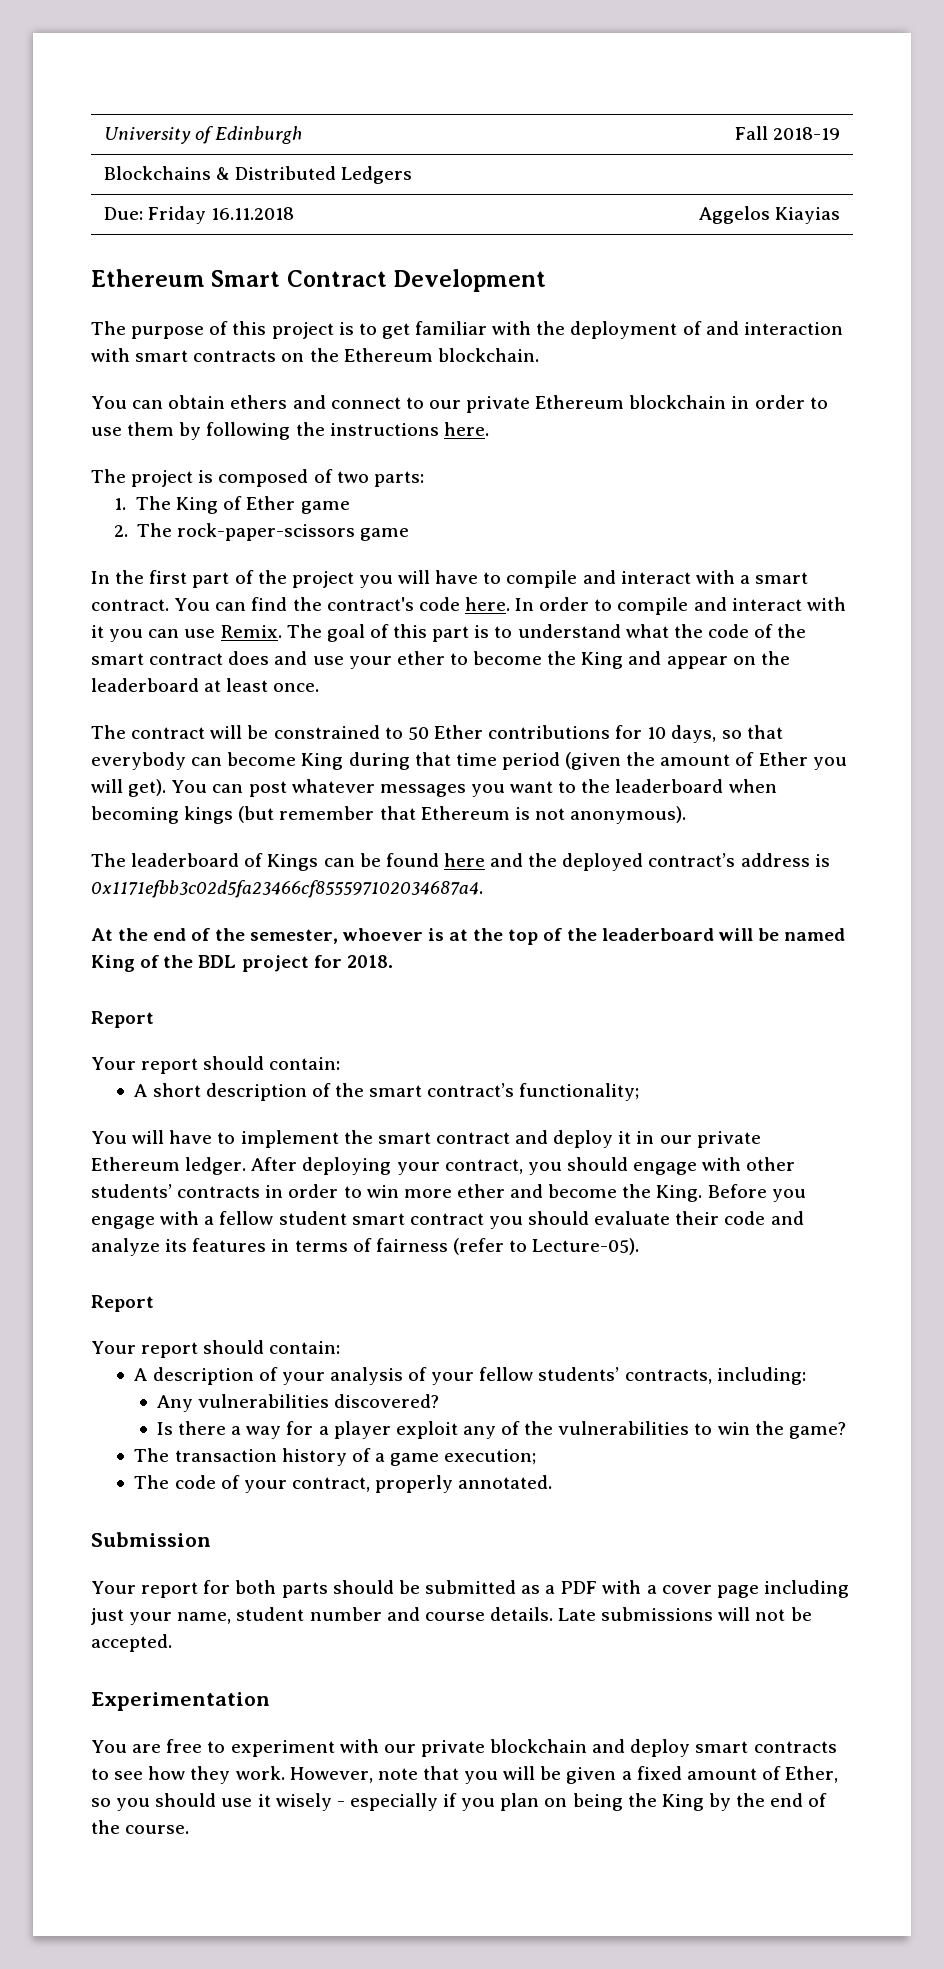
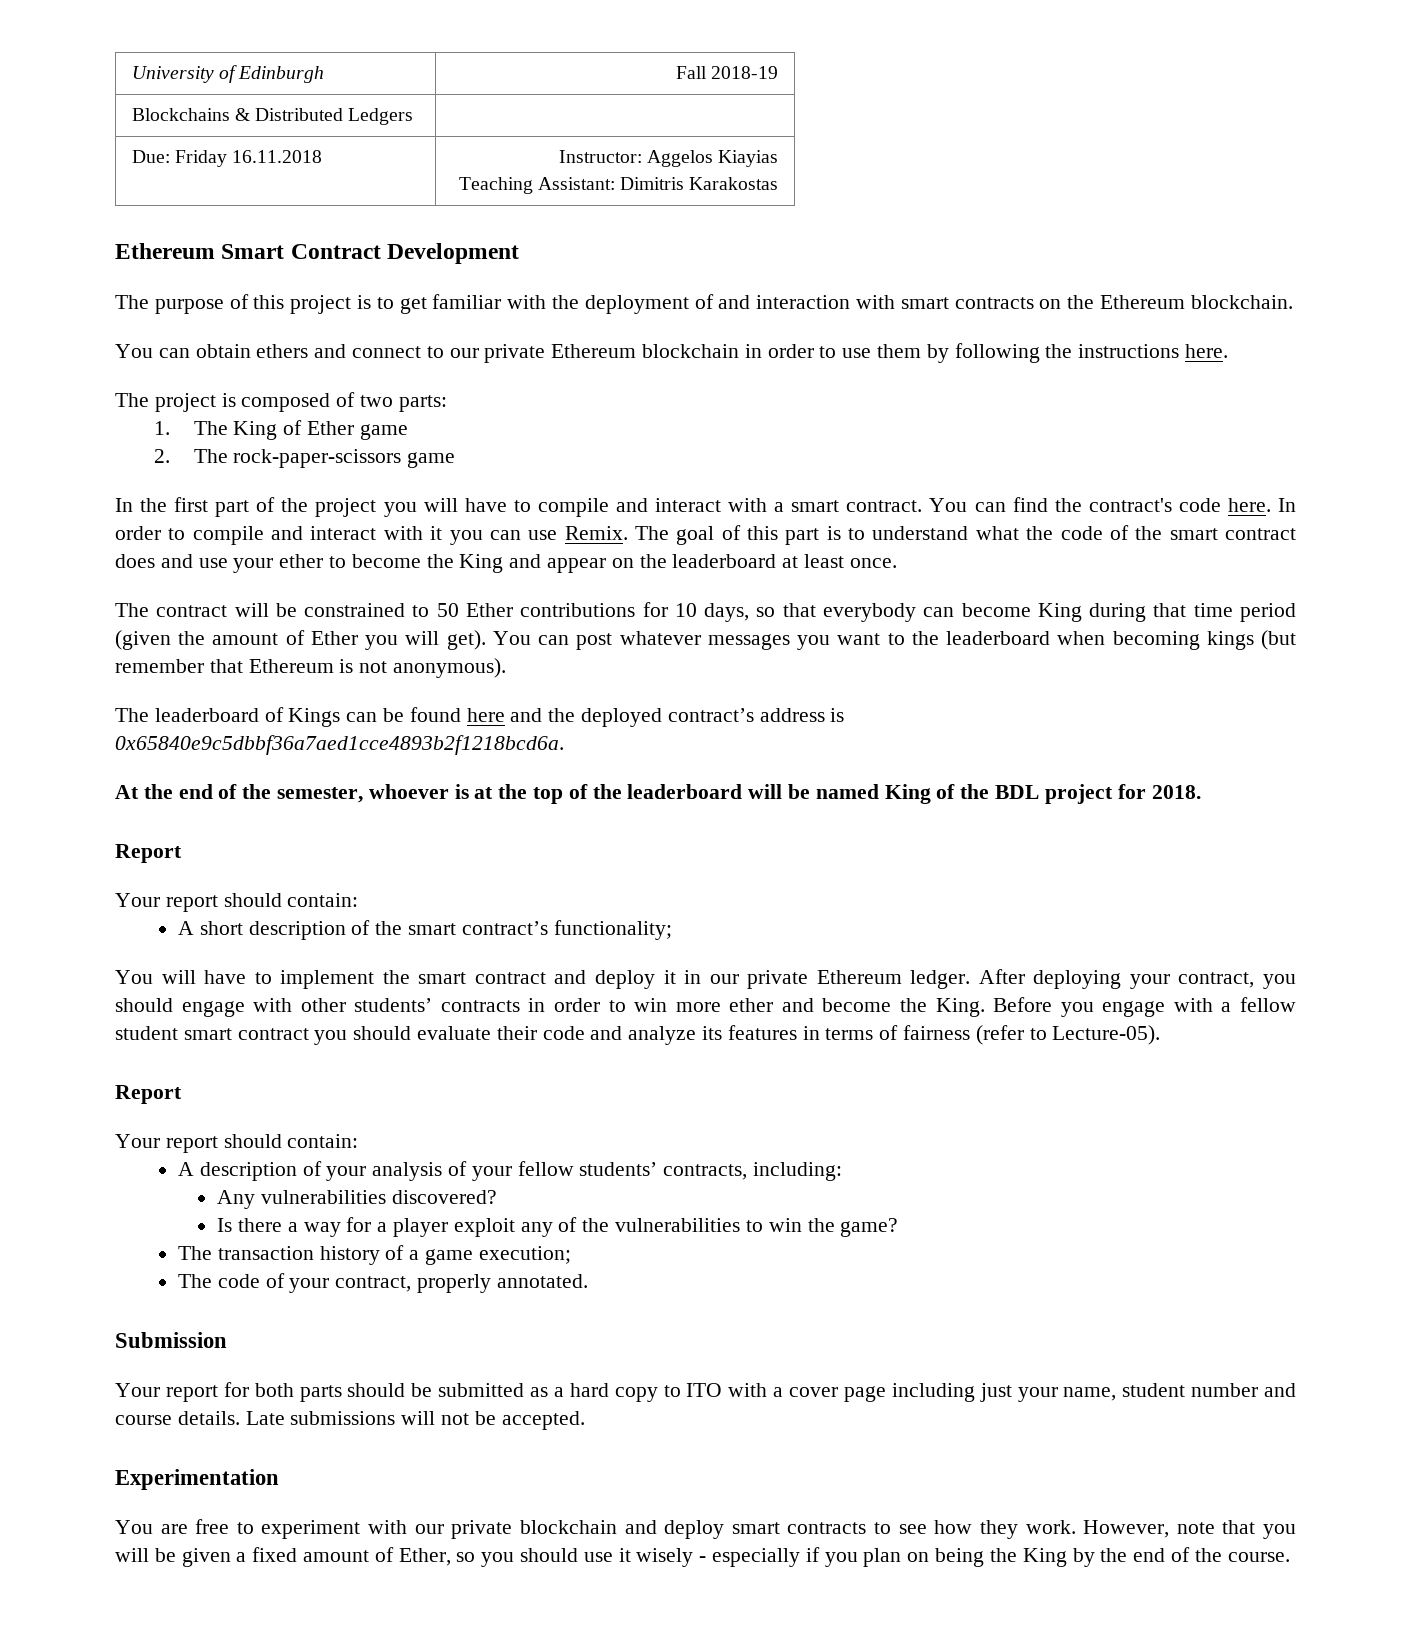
(295, 213) none -> [558,150,642,163] Instructor:
(840, 215) none -> [458,177,779,194] // Teaching Assistant: Dimitris Karakostas
[91,880,483,898] 0x1171efbb3c02d5fa23466cf855597102034687a4. -> [115,735,564,755] 0x65840e9c5dbbf36a7aed1cce4893b2f1218bcd6a.
[560,1581,598,1594] PDF -> [569,1383,723,1402] hard copy to ITO

